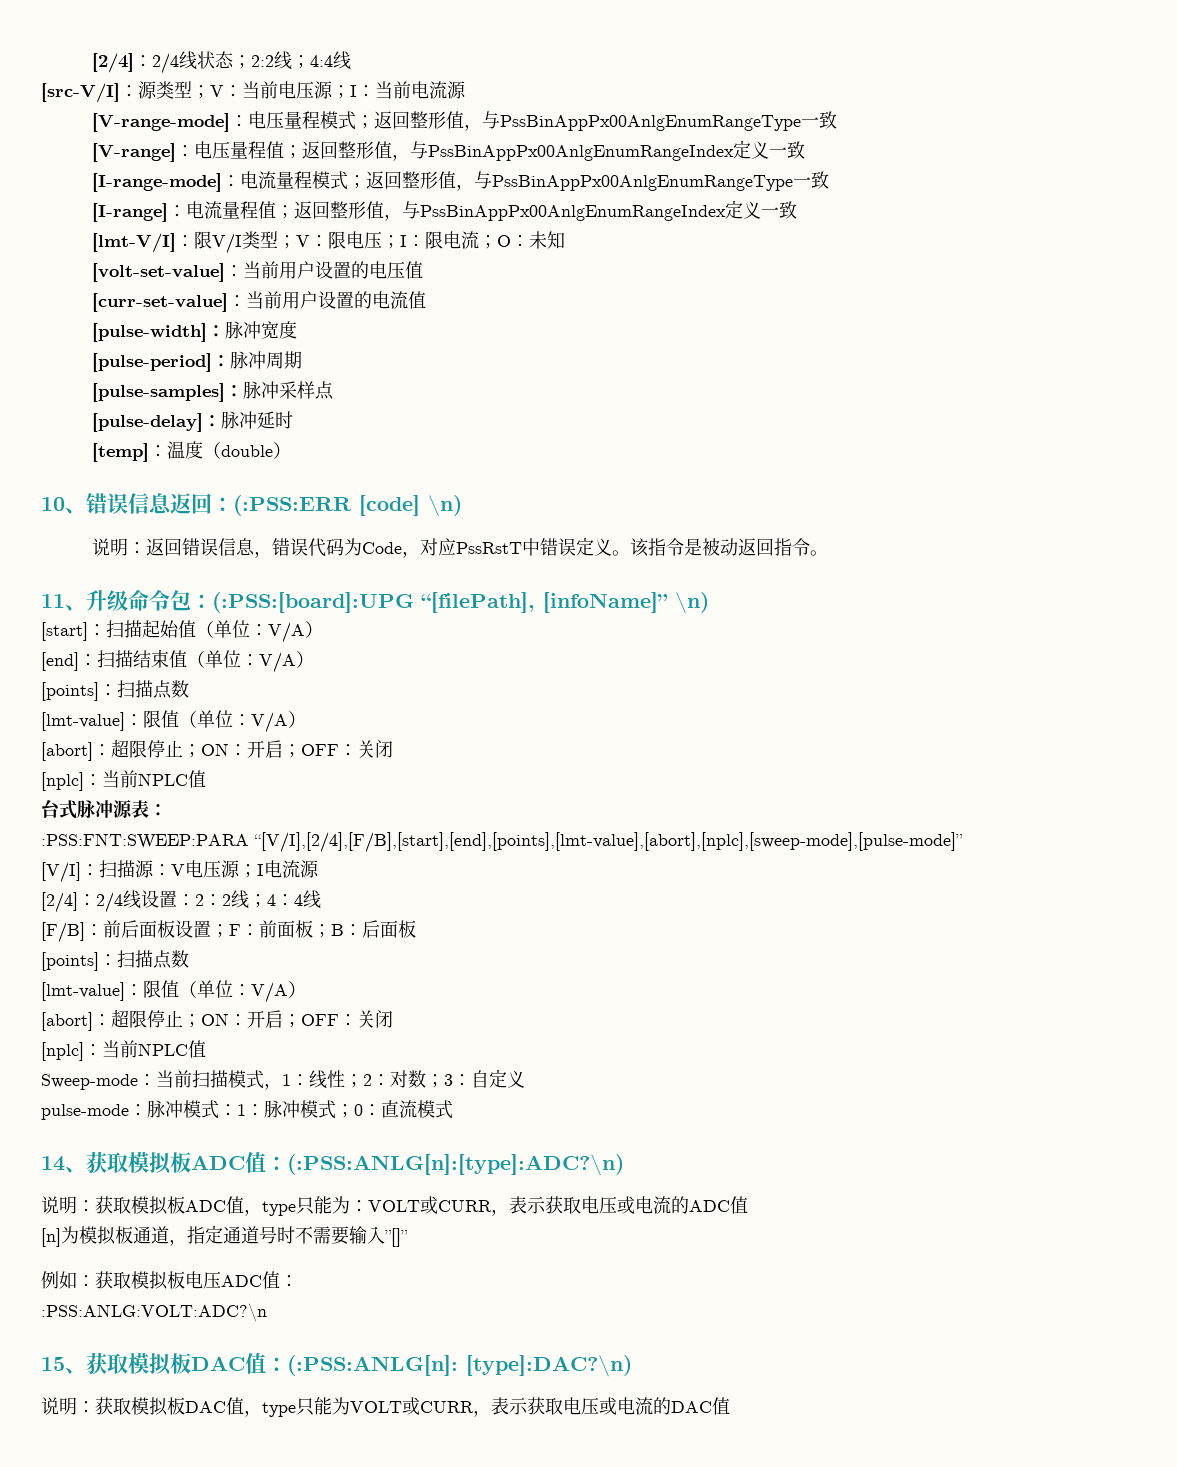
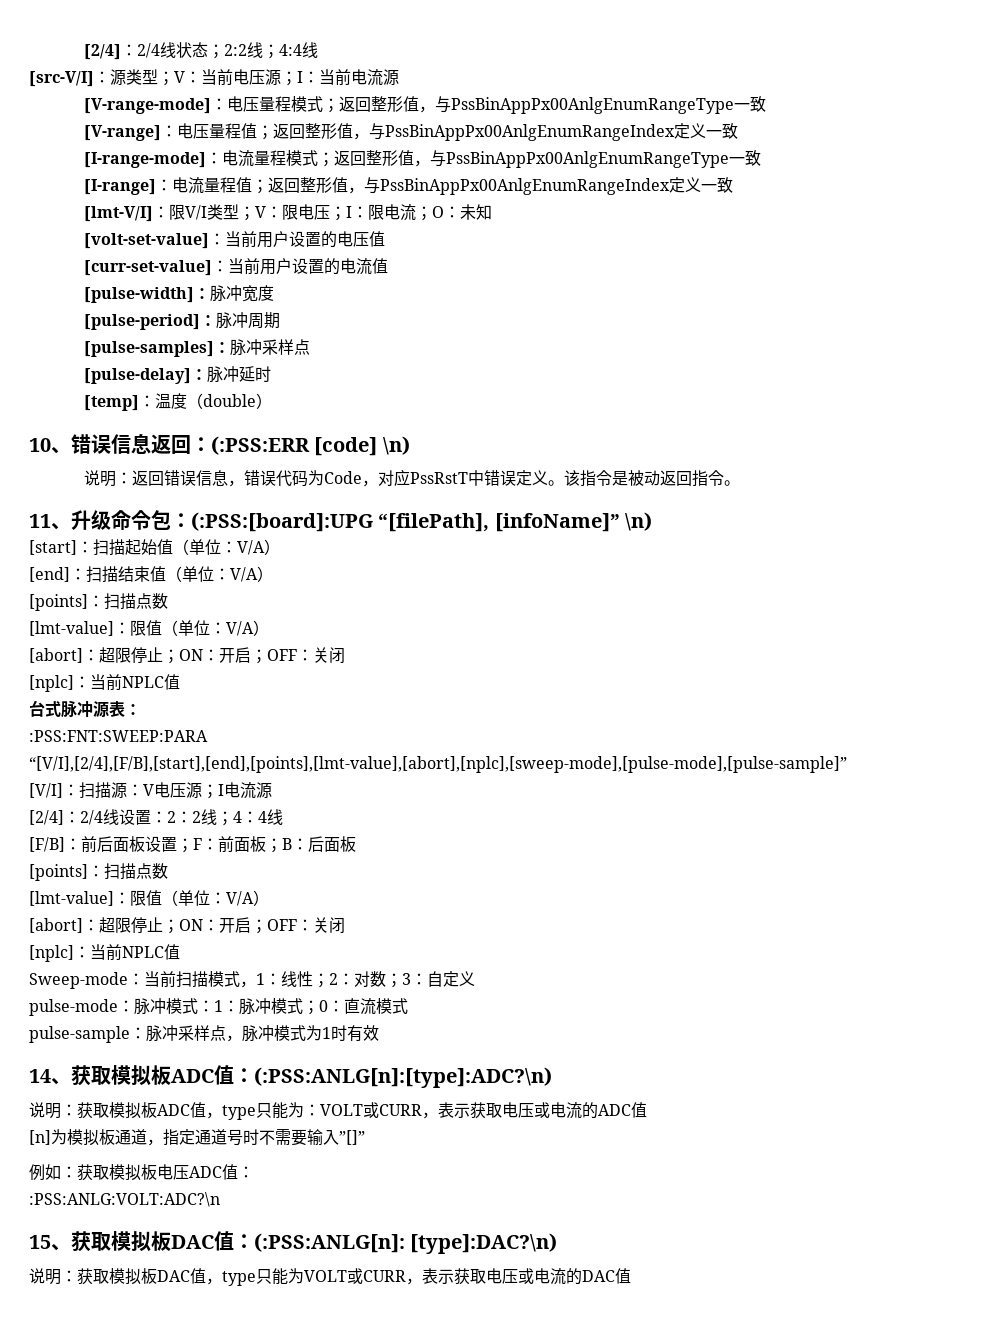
[254,832,963,853] “[V/I],[2/4],[F/B],[start],[end],[points],[lmt-value],[abort],[nplc],[sweep-mode],[pulse-mode]” -> [29,756,847,773] “[V/I],[2/4],[F/B],[start],[end],[points],[lmt-value],[abort],[nplc],[sweep-mode],[pulse-mode],[pulse-sample]”
(453, 1109) none -> [29,1025,379,1043] // pulse-sample：脉冲采样点，脉冲模式为1时有效

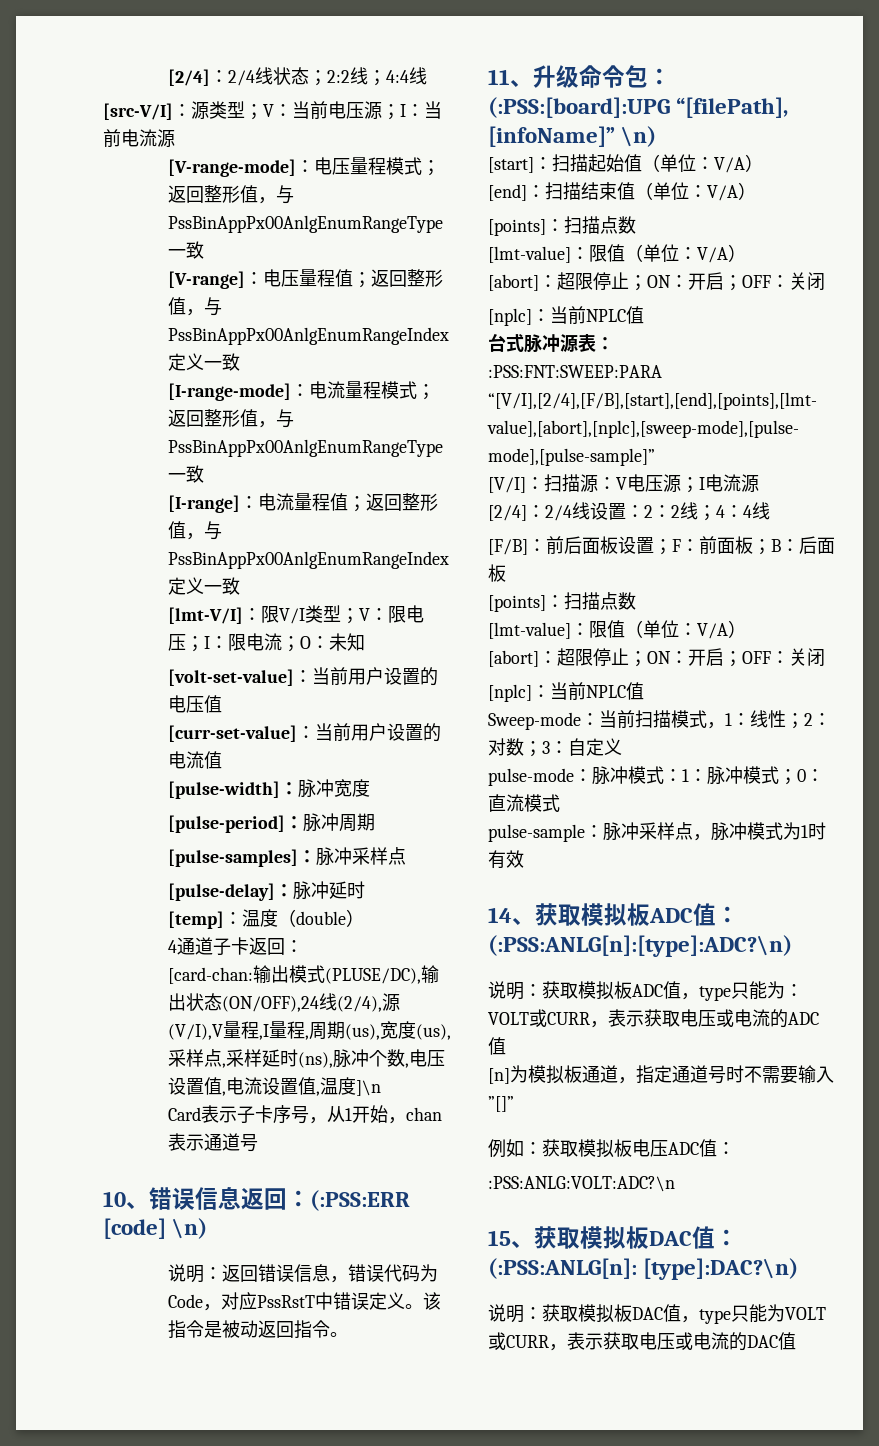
(272, 401) none -> [167,937,303,956] [167,965,439,984] [167,993,400,1012] [167,1021,451,1040] [167,1049,445,1068] [167,1077,381,1096] [167,1105,442,1124] [167,1133,258,1152] // 4通道子卡返回： // [card-chan:输出模式(PLUSE/DC),输出状态(ON/OFF),24线(2/4),源(V/I),V量程,I量程,周期(us),宽度(us),采样点,采样延时(ns),脉冲个数,电压设置值,电流设置值,温度]\n // Card表示子卡序号，从1开始，chan表示通道号

